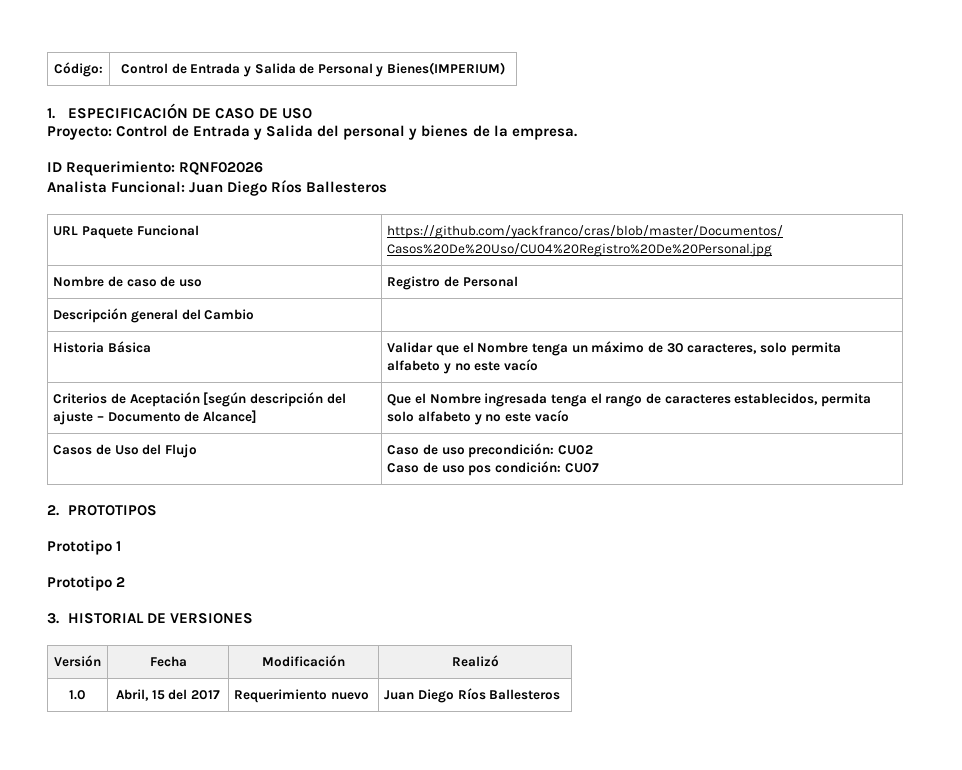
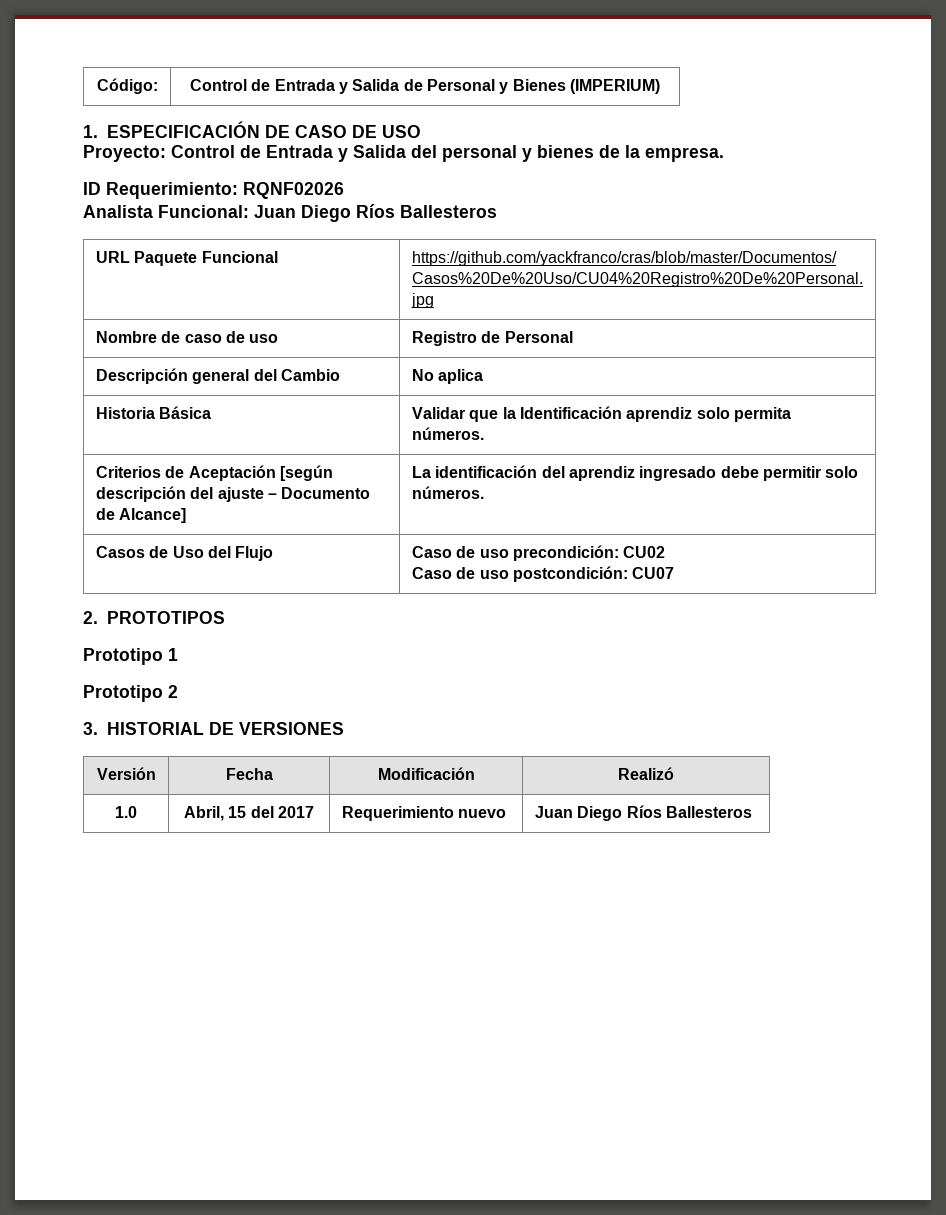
[387,62,506,75] Bienes(IMPERIUM) -> [512,79,660,94] Bienes (IMPERIUM)
(255, 314) none -> [411,369,484,384] No aplica
[462,341,841,356] [387,359,538,374] el Nombre tenga un máximo de 30 caracteres, solo permita alfabeto y no este vacío -> [502,406,791,422] [411,427,484,440] la Identificación aprendiz solo permita números.
[387,393,871,407] [387,410,569,425] Que el Nombre ingresada tenga el rango de caracteres establecidos, permita solo alfabeto y no este vacío -> [411,465,859,481] [411,486,484,499] La identificación del aprendiz ingresado debe permitir solo números.
[468,461,561,476] pos condición: -> [512,566,628,582] postcondición:

